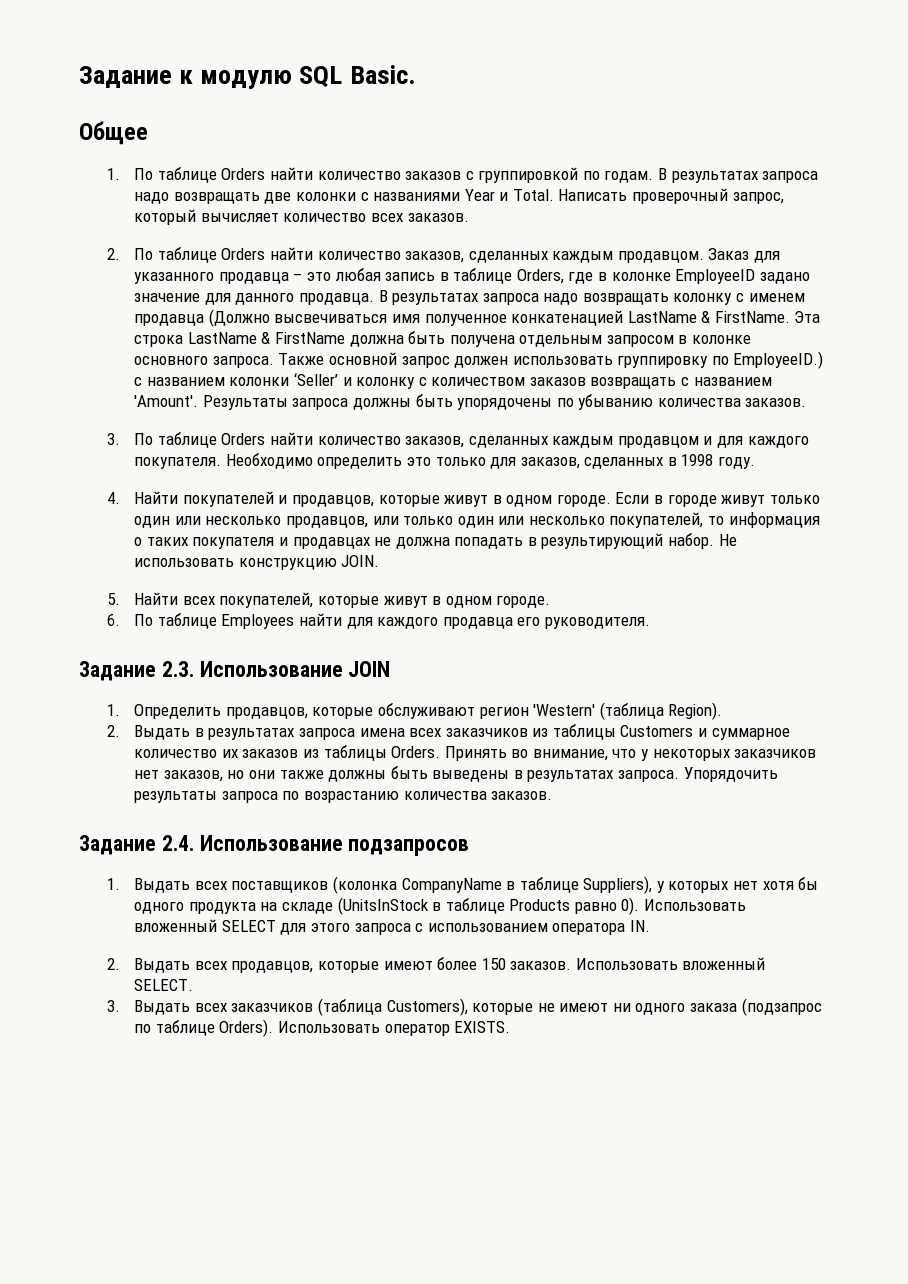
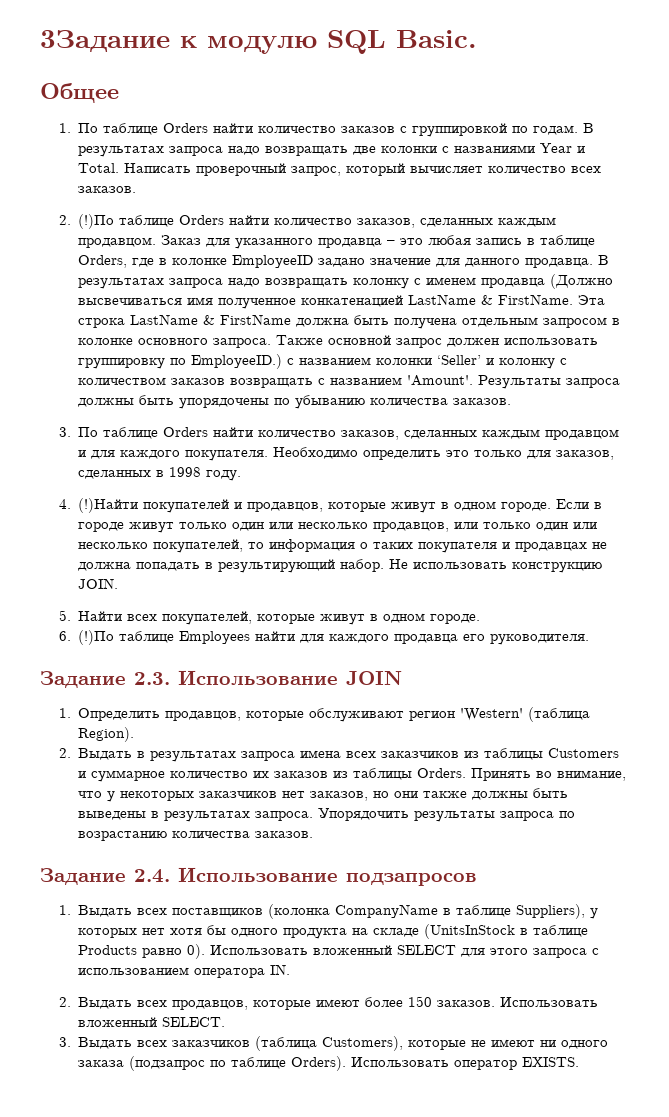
[79,66,172,89] Задание -> [40,30,170,52] 3Задание
[134,248,154,260] По -> [78,214,115,229] (!)По
[134,491,179,504] Найти -> [78,498,139,513] (!)Найти
[134,614,154,626] По -> [78,630,115,645] (!)По

